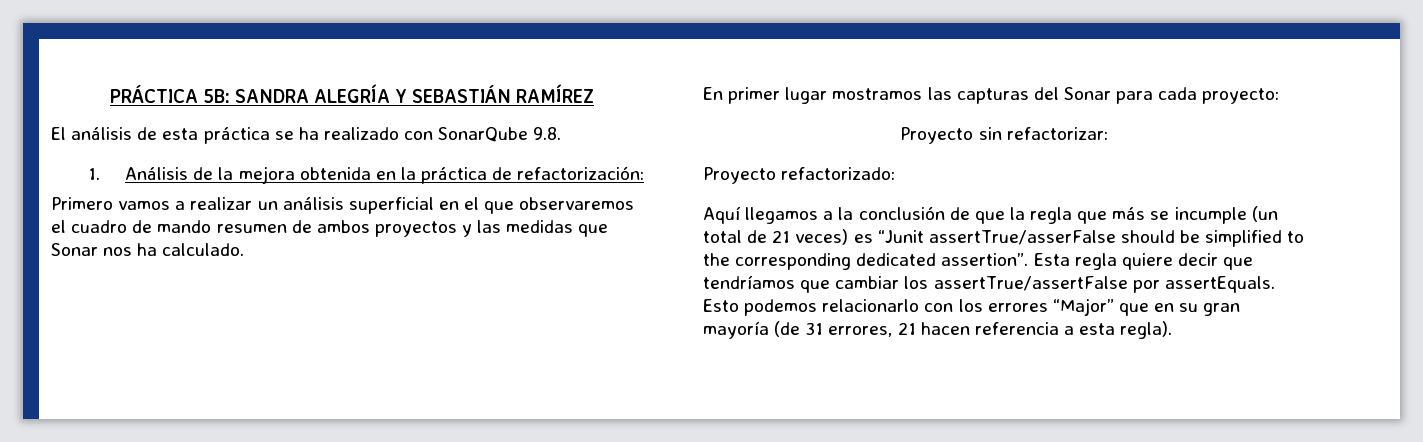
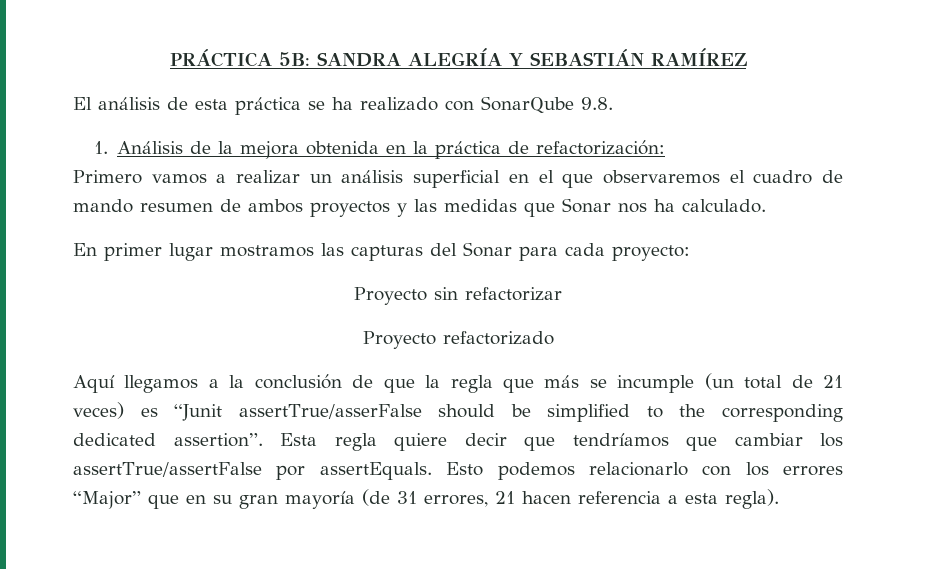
[1006,127,1108,140] [703,167,896,184] refactorizar: // Proyecto refactorizado: -> [465,287,562,301] [362,331,554,349] refactorizar // Proyecto refactorizado

